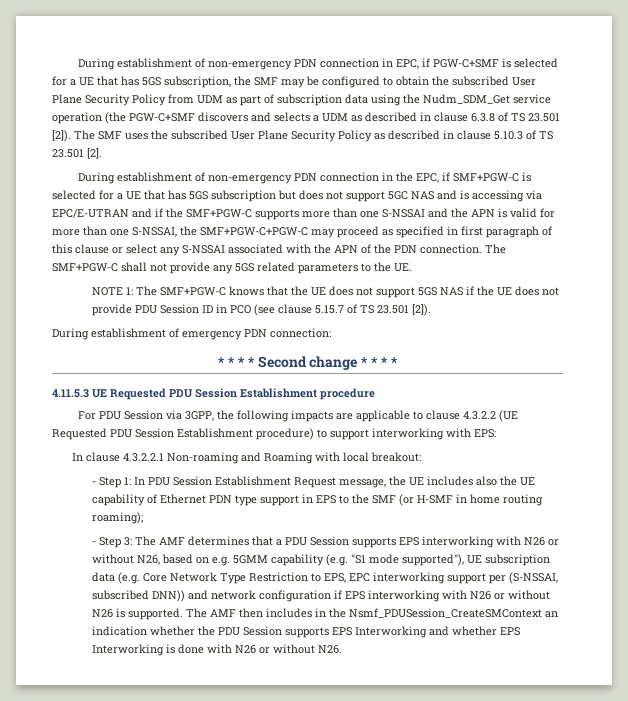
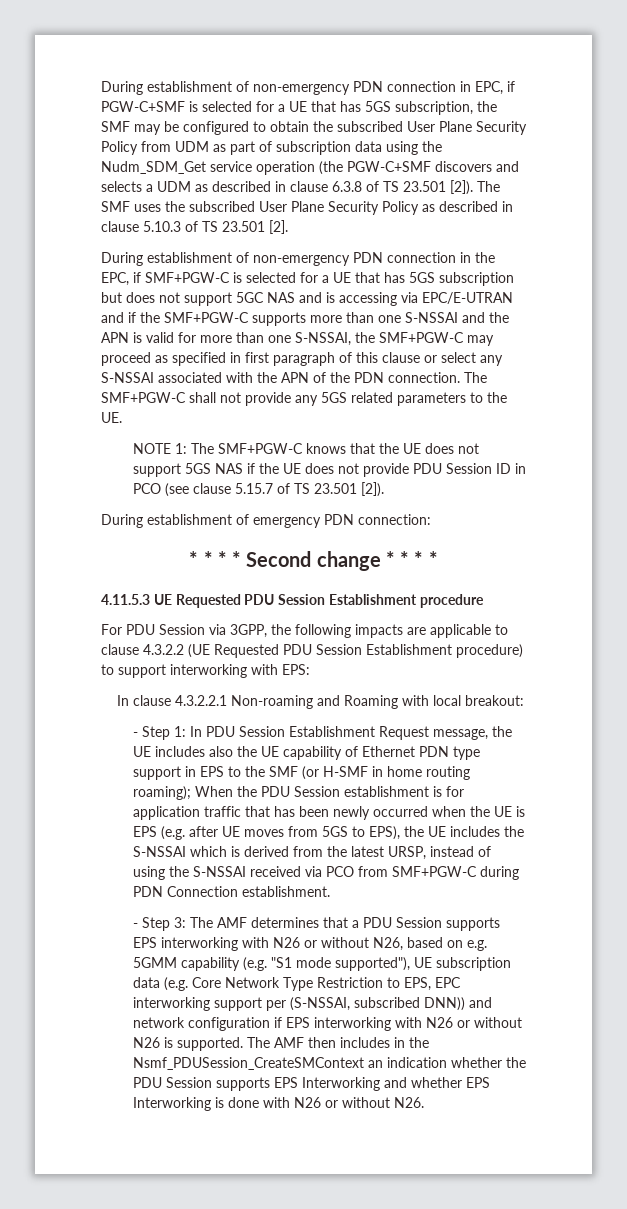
[200,227,308,236] SMF+PGW-C+PGW-C -> [379,332,464,343] SMF+PGW-C
(143, 518) none -> [194,786,464,797] [132,806,525,820] [132,826,524,840] [132,846,491,860] [132,866,519,880] [132,886,330,897] When the PDU Session establishment is for application traffic that has been newly occurred when the UE is EPS (e.g. after UE moves from 5GS to EPS), the UE includes the S-NSSAI which is derived from the latest URSP, instead of using the S-NSSAI received via PCO from SMF+PGW-C during PDN Connection establishment.

